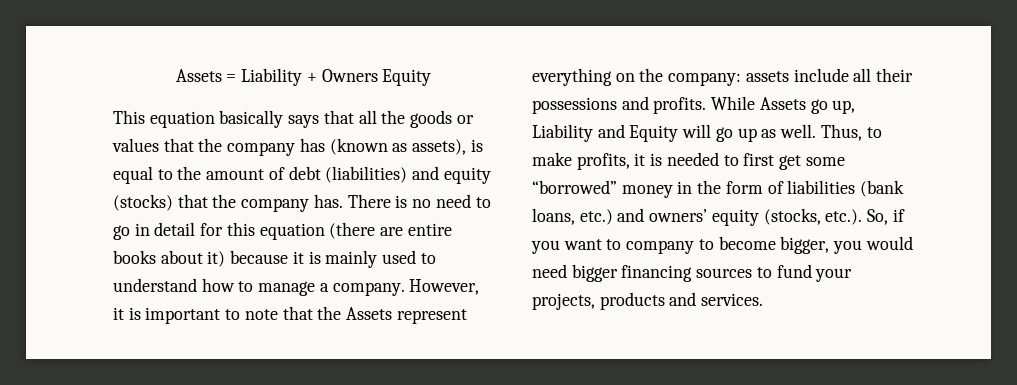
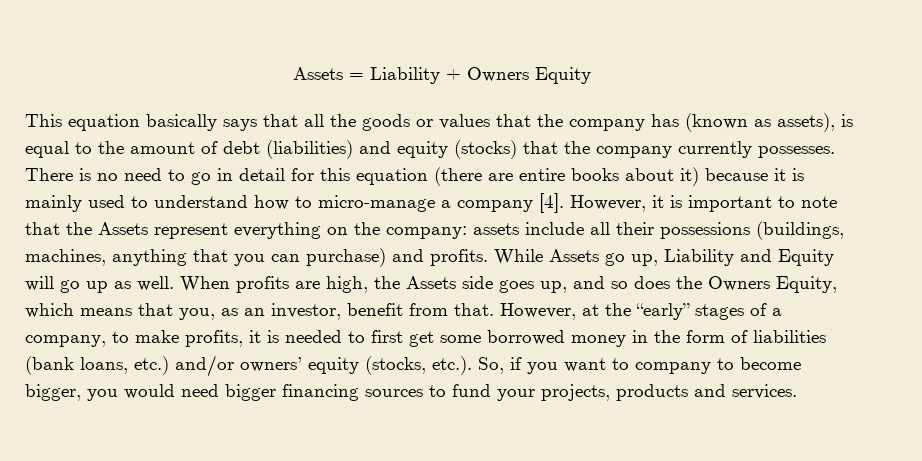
[313,194,343,208] has. -> [678,141,835,158] currently possesses.
[258,281,405,296] manage a company. -> [318,193,564,213] micro-manage a company [4].
(617, 105) none -> [756,221,844,240] [25,248,386,267] (buildings, machines, anything that you can purchase)
[820,124,862,141] Thus, -> [180,276,837,293] [25,303,782,320] [25,335,106,347] When profits are high, the Assets side goes up, and so does the Owners Equity, which means that you, as an investor, benefit from that. However, at the “early” stages of a company,
[532,180,617,194] “borrowed” -> [487,330,565,345] borrowed
[617,208,645,222] and -> [175,355,234,377] and/or

